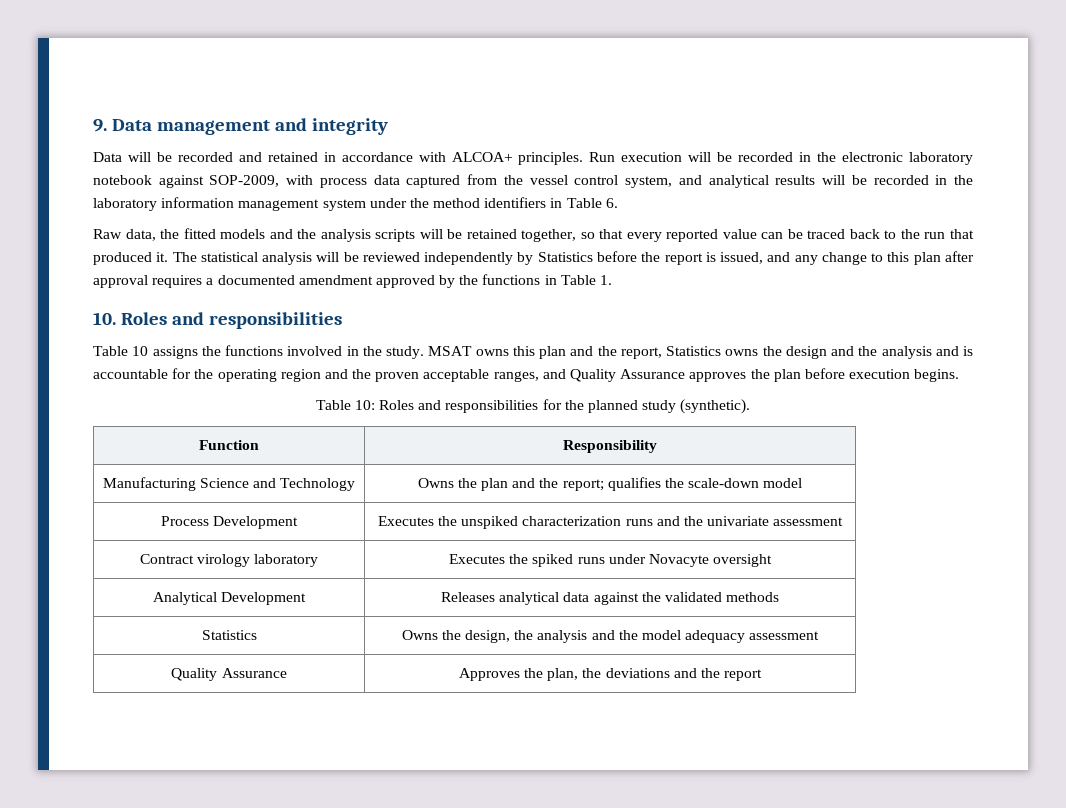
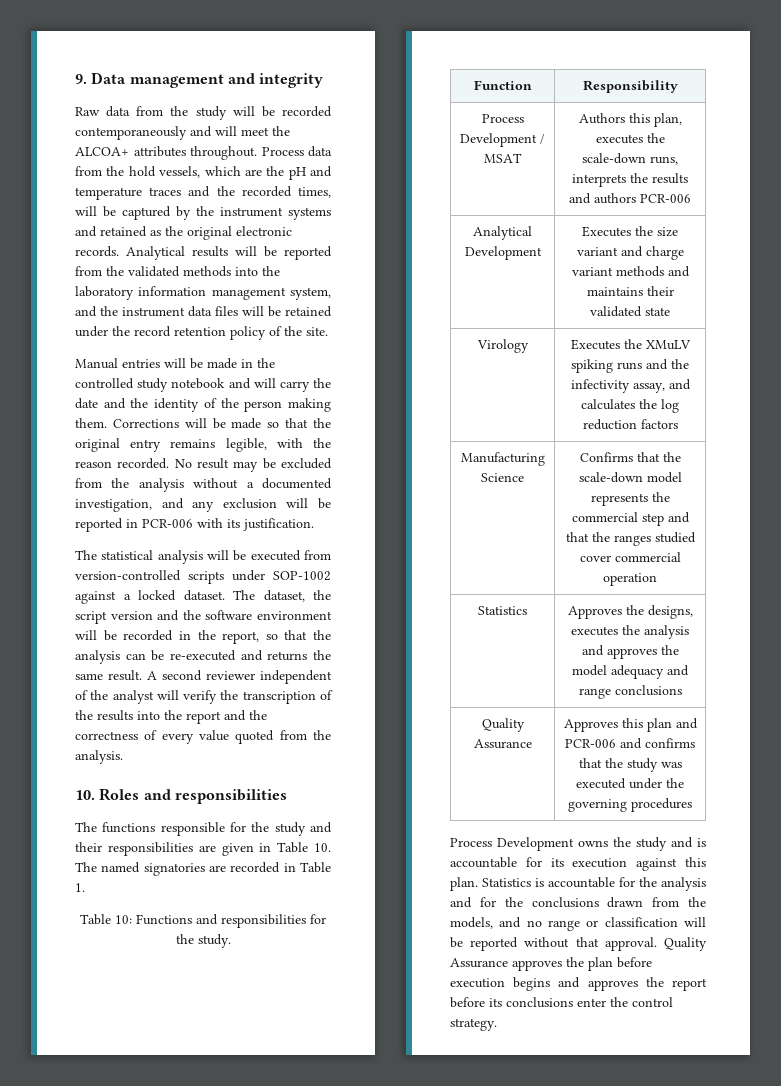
[93,152,973,165] [93,174,973,188] [93,197,618,211] [93,228,974,242] [93,251,974,265] [93,274,613,288] [93,312,342,329] [93,345,973,359] [93,368,566,382] Data will be recorded and retained in accordance with ALCOA+ principles. Run execution will be recorded in the electronic laboratory notebook against SOP-2009, with process data captured from the vessel control system, and analytical results will be recorded in the laboratory information management system under the method identifiers in Table 6. // Raw data, the fitted models and the analysis scripts will be retained together, so that every reported value can be traced back to the run that produced it. The statistical analysis will be reviewed independently by Statistics before the report is issued, and any change to this plan after approval requires a documented amendment approved by the functions in Table 1. // 10. Roles and responsibilities // Table 10 assigns the functions involved in the study. MSAT owns this plan and the report, Statistics owns the design and the analysis and is accountable for the operating region and the proven acceptable ranges, and -> [75,106,332,120] [75,126,290,140] [75,146,332,160] [75,166,332,180] [75,186,331,200] [75,206,331,220] [75,226,292,240] [75,246,332,260] [75,266,280,277] [75,286,331,300] [75,306,332,317] [75,326,328,340] [75,358,275,369] [75,378,331,392] [75,398,331,412] [75,418,331,429] [75,438,331,452] [75,458,332,472] [75,478,332,492] [75,498,331,512] [75,518,314,532] [75,550,331,564] [75,570,331,584] [75,590,331,604] [75,610,332,624] [75,630,331,644] [75,650,331,664] [75,670,332,684] [75,690,333,704] [75,710,267,724] [75,730,331,744] [75,750,123,764] [75,788,287,804] [75,822,332,836] [75,842,332,856] [75,862,331,876] [75,883,85,892] [80,914,326,928] [175,934,231,948] [473,80,532,90] [582,80,678,93] [481,114,524,123] [460,133,545,147] [484,153,522,163] [578,113,682,127] [595,133,665,144] [582,153,678,165] [572,173,688,187] [569,193,691,204] [473,226,532,240] [464,246,542,260] [582,226,678,237] [576,246,684,260] [571,266,690,277] [586,286,674,296] [590,306,670,317] [476,339,529,353] [570,339,691,350] [571,359,689,373] [570,379,691,393] [581,399,679,413] [582,419,678,430] [460,452,545,466] [481,473,524,482] [579,452,681,462] [578,472,682,483] [590,492,670,506] [571,512,690,526] [565,532,696,546] [579,552,681,562] [603,573,657,586] [478,606,527,615] [567,605,693,619] [571,625,689,639] [581,645,679,659] [572,665,689,679] [578,685,682,699] [481,718,525,732] [473,739,532,749] [563,718,698,732] [565,738,695,749] [578,758,682,772] [576,778,684,789] [568,798,692,812] [450,837,706,851] [450,857,706,871] [450,877,706,891] [450,897,706,908] [450,917,706,931] [450,937,657,951] Raw data from the study will be recorded contemporaneously and will meet the ALCOA+ attributes throughout. Process data from the hold vessels, which are the pH and temperature traces and the recorded times, will be captured by the instrument systems and retained as the original electronic records. Analytical results will be reported from the validated methods into the laboratory information management system, and the instrument data files will be retained under the record retention policy of the site. // Manual entries will be made in the controlled study notebook and will carry the date and the identity of the person making them. Corrections will be made so that the original entry remains legible, with the reason recorded. No result may be excluded from the analysis without a documented investigation, and any exclusion will be reported in PCR-006 with its justification. // The statistical analysis will be executed from version-controlled scripts under SOP-1002 against a locked dataset. The dataset, the script version and the software environment will be recorded in the report, so that the analysis can be re-executed and returns the same result. A second reviewer independent of the analyst will verify the transcription of the results into the report and the correctness of every value quoted from the analysis. // 10. Roles and responsibilities // The functions responsible for the study and their responsibilities are given in Table 10. The named signatories are recorded in Table 1. // Table 10: Functions and responsibilities for the study. // Function | Responsibility // Process Development / MSAT | Authors this plan, executes the scale-down runs, interprets the results and authors PCR-006 // Analytical Development | Executes the size variant and charge variant methods and maintains their validated state // Virology | Executes the XMuLV spiking runs and the infectivity assay, and calculates the log reduction factors // Manufacturing Science | Confirms that the scale-down model represents the commercial step and that the ranges studied cover commercial operation // Statistics | Approves the designs, executes the analysis and approves the model adequacy and range conclusions // Quality Assurance | Approves this plan and PCR-006 and confirms that the study was executed under the governing procedures // Process Development owns the study and is accountable for its execution against this plan. Statistics is accountable for the analysis and for the conclusions drawn from the models, and no range or classification will be reported without that approval.
[914,369,960,382] [315,399,751,414] [199,440,259,450] [563,440,657,453] [102,477,356,491] [417,477,803,491] [160,516,299,529] [377,516,844,529] [139,554,319,567] [448,554,773,567] [152,592,307,605] [440,592,780,605] [201,630,257,640] [401,630,820,643] [171,668,287,681] [458,668,763,681] begins. // Table 10: Roles and responsibilities for the planned study (synthetic). // Function | Responsibility // Manufacturing Science and Technology | Owns the plan and the report; qualifies the scale-down model // Process Development | Executes the unspiked characterization runs and the univariate assessment // Contract virology laboratory | Executes the spiked runs under Novacyte oversight // Analytical Development | Releases analytical data against the validated methods // Statistics | Owns the design, the analysis and the model adequacy assessment // Quality Assurance | Approves the plan, the deviations and the report -> [513,977,707,991] [450,997,673,1008] [450,1018,497,1031] begins and approves the report before its conclusions enter the control strategy.

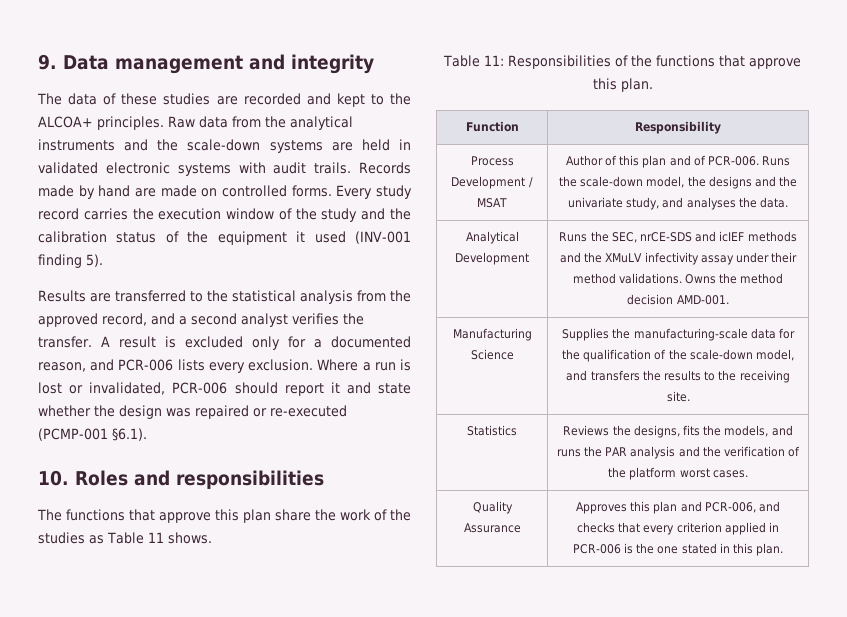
[75,106,332,120] [75,126,290,140] [75,146,332,160] [75,166,332,180] [75,186,331,200] [75,206,331,220] [75,226,292,240] [75,246,332,260] [75,266,280,277] [75,286,331,300] [75,306,332,317] [75,326,328,340] [75,358,275,369] [75,378,331,392] [75,398,331,412] [75,418,331,429] [75,438,331,452] [75,458,332,472] [75,478,332,492] [75,498,331,512] [75,518,314,532] [75,550,331,564] [75,570,331,584] [75,590,331,604] [75,610,332,624] [75,630,331,644] [75,650,331,664] [75,670,332,684] [75,690,333,704] [75,710,267,724] [75,730,331,744] [75,750,123,764] Raw data from the study will be recorded contemporaneously and will meet the ALCOA+ attributes throughout. Process data from the hold vessels, which are the pH and temperature traces and the recorded times, will be captured by the instrument systems and retained as the original electronic records. Analytical results will be reported from the validated methods into the laboratory information management system, and the instrument data files will be retained under the record retention policy of the site. // Manual entries will be made in the controlled study notebook and will carry the date and the identity of the person making them. Corrections will be made so that the original entry remains legible, with the reason recorded. No result may be excluded from the analysis without a documented investigation, and any exclusion will be reported in PCR-006 with its justification. // The statistical analysis will be executed from version-controlled scripts under SOP-1002 against a locked dataset. The dataset, the script version and the software environment will be recorded in the report, so that the analysis can be re-executed and returns the same result. A second reviewer independent of the analyst will verify the transcription of the results into the report and the correctness of every value quoted from the analysis. -> [37,93,412,107] [38,116,353,130] [38,139,412,153] [38,162,411,176] [38,185,412,199] [38,208,411,222] [38,231,411,245] [38,254,103,268] [38,290,411,304] [38,313,364,327] [38,336,411,350] [38,359,412,373] [38,382,411,396] [38,405,347,419] [38,428,147,441] The data of these studies are recorded and kept to the ALCOA+ principles. Raw data from the analytical instruments and the scale-down systems are held in validated electronic systems with audit trails. Records made by hand are made on controlled forms. Every study record carries the execution window of the study and the calibration status of the equipment it used (INV-001 finding 5). // Results are transferred to the statistical analysis from the approved record, and a second analyst verifies the transfer. A result is excluded only for a documented reason, and PCR-006 lists every exclusion. Where a run is lost or invalidated, PCR-006 should report it and state whether the design was repaired or re-executed (PCMP-001 §6.1).
[160,822,332,836] [75,842,332,856] [75,862,331,876] [75,883,85,892] [80,914,326,928] [175,934,231,948] responsible for the study and their responsibilities are given in Table 10. The named signatories are recorded in Table 1. // Table 10: Functions and responsibilities for the study. -> [129,509,411,523] [38,532,212,544] [443,55,801,69] [592,78,653,92] that approve this plan share the work of the studies as Table 11 shows. // Table 11: Responsibilities of the functions that approve this plan.
[578,113,682,127] [595,133,665,144] [582,153,678,165] [572,173,688,187] [569,193,691,204] [473,226,532,240] [464,246,542,260] [582,226,678,237] [576,246,684,260] [571,266,690,277] [586,286,674,296] [590,306,670,317] [476,339,529,353] [570,339,691,350] [571,359,689,373] [570,379,691,393] [581,399,679,413] [582,419,678,430] [460,452,545,466] [481,473,524,482] [579,452,681,462] [578,472,682,483] [590,492,670,506] [571,512,690,526] [565,532,696,546] [579,552,681,562] [603,573,657,586] Authors this plan, executes the scale-down runs, interprets the results and authors PCR-006 // Analytical Development | Executes the size variant and charge variant methods and maintains their validated state // Virology | Executes the XMuLV spiking runs and the infectivity assay, and calculates the log reduction factors // Manufacturing Science | Confirms that the scale-down model represents the commercial step and that the ranges studied cover commercial operation -> [565,155,791,168] [558,176,798,189] [567,197,789,210] [465,231,519,244] [455,252,529,265] [559,231,797,243] [559,252,798,265] [572,273,784,284] [627,294,729,305] [452,328,532,341] [470,349,514,360] [562,328,795,341] [561,349,795,362] [566,370,790,383] [666,391,690,402] Author of this plan and of PCR-006. Runs the scale-down model, the designs and the univariate study, and analyses the data. // Analytical Development | Runs the SEC, nrCE-SDS and icIEF methods and the XMuLV infectivity assay under their method validations. Owns the method decision AMD-001. // Manufacturing Science | Supplies the manufacturing-scale data for the qualification of the scale-down model, and transfers the results to the receiving site.
[567,606,622,619] Approves -> [563,425,610,436] Reviews
[571,625,689,639] [581,645,679,659] [572,665,689,679] [578,685,682,699] executes the analysis and approves the model adequacy and range conclusions -> [683,425,793,437] [556,446,801,459] [608,467,748,480] fits the models, and runs the PAR analysis and the verification of the platform worst cases.
[565,738,695,749] [578,758,682,772] [576,778,684,789] [568,798,692,812] [450,837,706,851] [450,857,706,871] [450,877,706,891] [450,897,706,908] [450,917,706,931] [450,937,707,951] [450,957,652,971] [450,977,707,991] [450,997,673,1008] [450,1018,497,1031] PCR-006 and confirms that the study was executed under the governing procedures // Process Development owns the study and is accountable for its execution against this plan. Statistics is accountable for the analysis and for the conclusions drawn from the models, and no range or classification will be reported without that approval. Quality Assurance approves the plan before execution begins and approves the report before its conclusions enter the control strategy. -> [704,501,781,513] [576,522,780,535] [572,543,784,556] PCR-006, and checks that every criterion applied in PCR-006 is the one stated in this plan.

